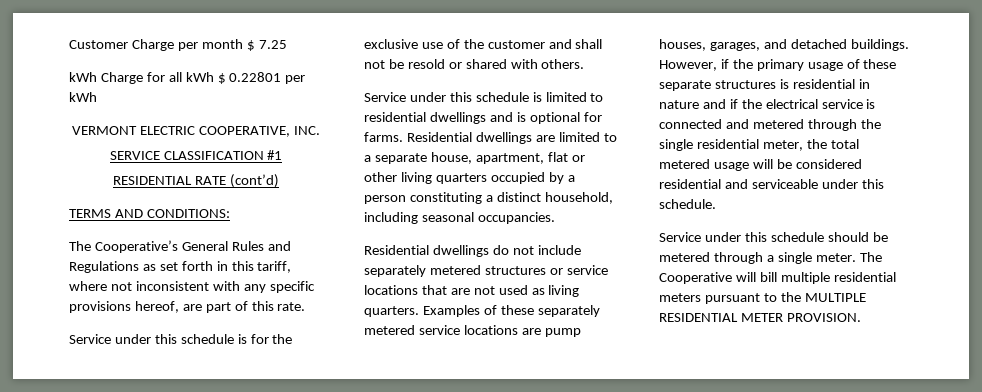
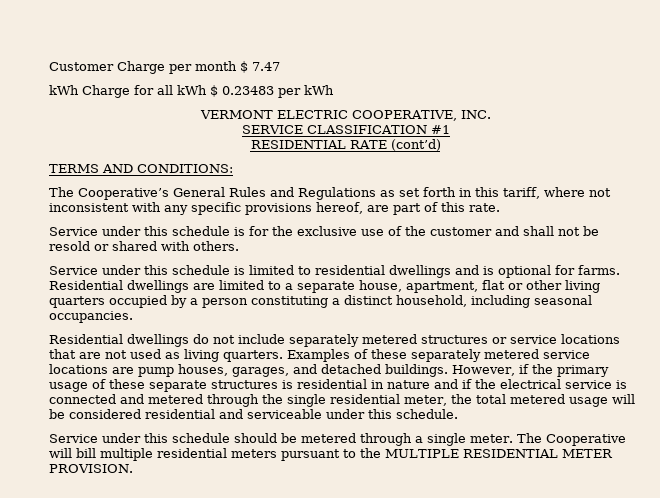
[258,40,287,49] 7.25 -> [252,62,280,71] 7.47
[229,72,282,82] 0.22801 -> [222,86,274,95] 0.23483

